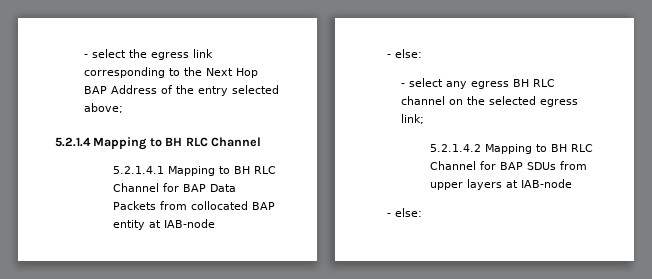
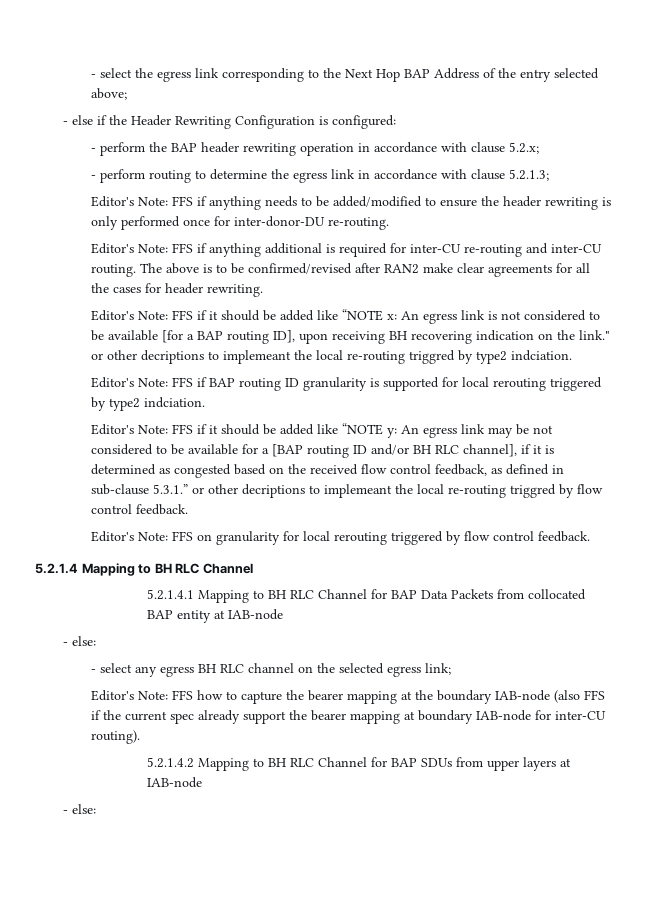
(124, 108) none -> [62,115,396,129] [90,142,539,156] [90,169,549,183] [90,196,611,210] [90,216,389,230] [90,243,602,257] [90,263,590,277] [90,283,263,297] [90,309,600,324] [90,330,610,344] [90,350,572,364] [90,377,602,391] [90,397,205,411] [90,423,553,438] [90,444,554,458] [90,464,564,478] [90,484,603,498] [90,504,188,515] [90,531,590,545] // - else if the Header Rewriting Configuration is configured: // - perform the BAP header rewriting operation in accordance with clause 5.2.x; // - perform routing to determine the egress link in accordance with clause 5.2.1.3; // Editor's Note: FFS if anything needs to be added/modified to ensure the header rewriting is only performed once for inter-donor-DU re-routing. // Editor's Note: FFS if anything additional is required for inter-CU re-routing and inter-CU routing. The above is to be confirmed/revised after RAN2 make clear agreements for all the cases for header rewriting. // Editor's Note: FFS if it should be added like “NOTE x: An egress link is not considered to be available [for a BAP routing ID], upon receiving BH recovering indication on the link." or other decriptions to implemeant the local re-routing triggred by type2 indciation. // Editor's Note: FFS if BAP routing ID granularity is supported for local rerouting triggered by type2 indciation. // Editor's Note: FFS if it should be added like “NOTE y: An egress link may be not considered to be available for a [BAP routing ID and/or BH RLC channel], if it is determined as congested based on the received flow control feedback, as defined in sub-clause 5.3.1.” or other decriptions to implemeant the local re-routing triggred by flow control feedback. // Editor's Note: FFS on granularity for local rerouting triggered by flow control feedback.
(425, 119) none -> [90,690,605,704] [90,710,606,724] [90,730,140,744] // Editor's Note: FFS how to capture the bearer mapping at the boundary IAB-node (also FFS if the current spec already support the bearer mapping at boundary IAB-node for inter-CU routing).

